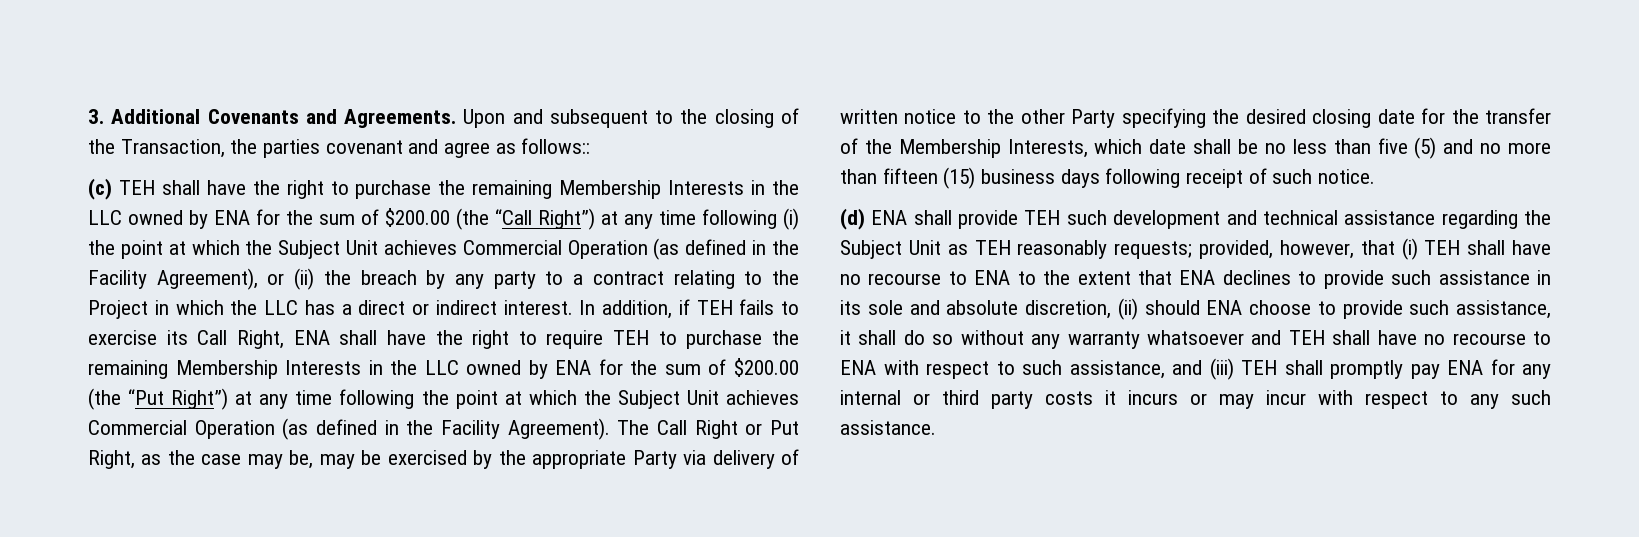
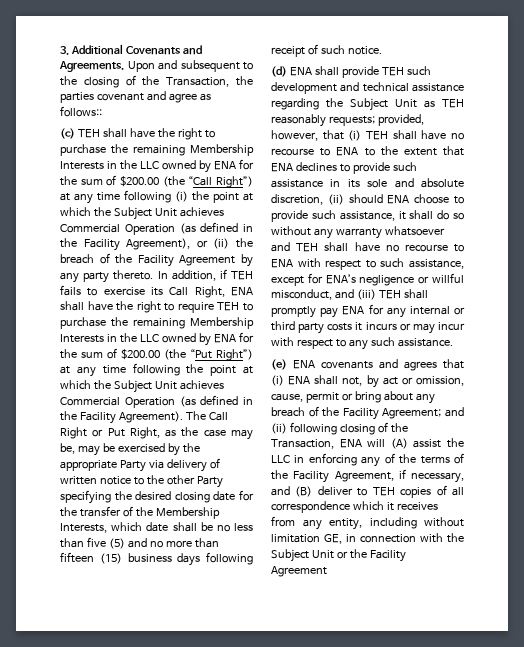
[426,270,799,289] [88,300,573,319] by any party to a contract relating to the Project in which the LLC has a direct or indirect interest. -> [99,253,253,267] [60,270,154,283] of the Facility Agreement by any party thereto.
(1165, 369) none -> [271,273,464,286] [271,289,332,300] except for ENA’s negligence or willful misconduct,
(936, 427) none -> [271,359,464,371] [271,375,464,388] [271,391,435,404] [271,406,464,420] [271,422,408,435] [271,438,464,449] [271,453,464,467] [271,469,464,483] [271,485,464,498] [271,501,438,513] [271,516,464,530] [271,533,464,544] [271,549,406,562] [271,566,327,577] // (e) ENA covenants and agrees that (i) ENA shall not, by act or omission, cause, permit or bring about any breach of the Facility Agreement; and (ii) following closing of the Transaction, ENA will (A) assist the LLC in enforcing any of the terms of the Facility Agreement, if necessary, and (B) deliver to TEH copies of all correspondence which it receives from any entity, including without limitation GE, in connection with the Subject Unit or the Facility Agreement

